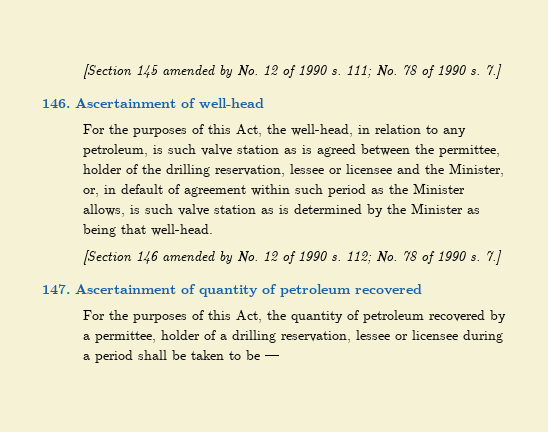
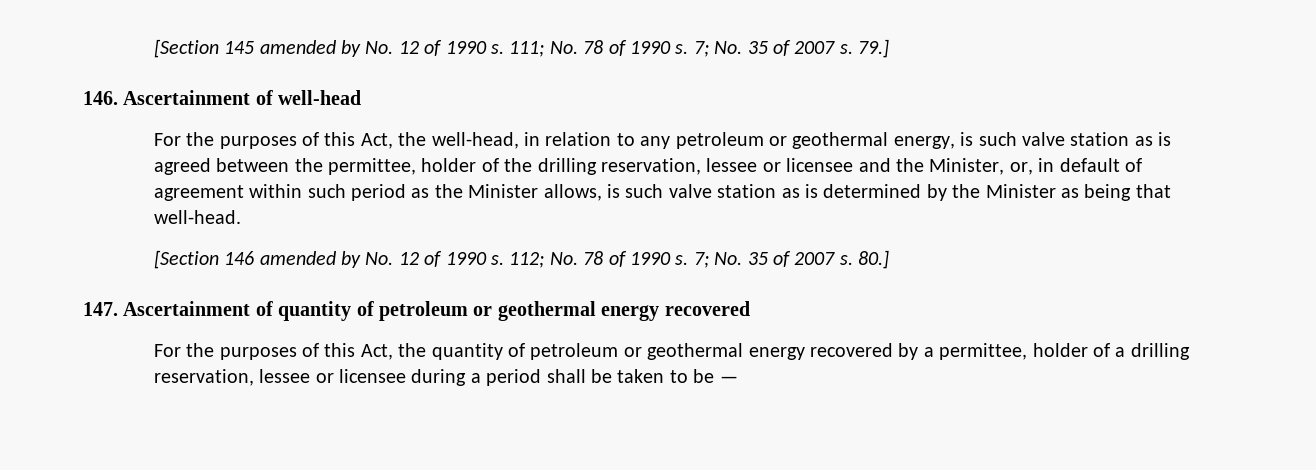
[484,64,502,79] 7.] -> [693,39,890,58] 7; No. 35 of 2007 s. 79.]
[82,144,148,157] petroleum, -> [675,132,955,149] petroleum or geothermal energy,
[484,250,502,265] 7.] -> [693,250,890,269] 7; No. 35 of 2007 s. 80.]
(351, 290) none -> [473,301,660,321] or geothermal energy
(424, 316) none -> [623,343,805,360] or geothermal energy

